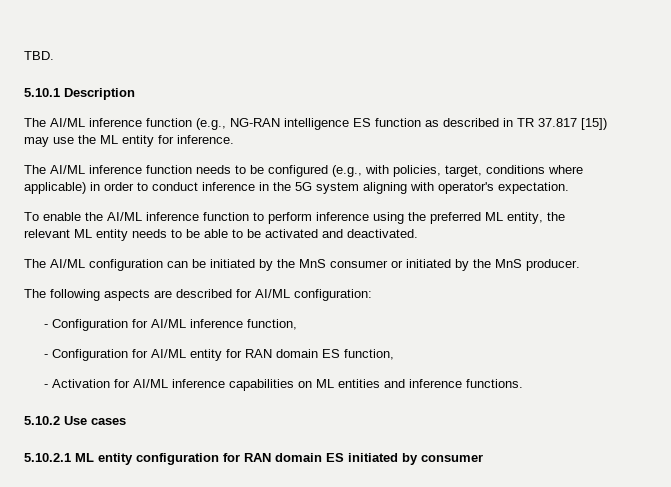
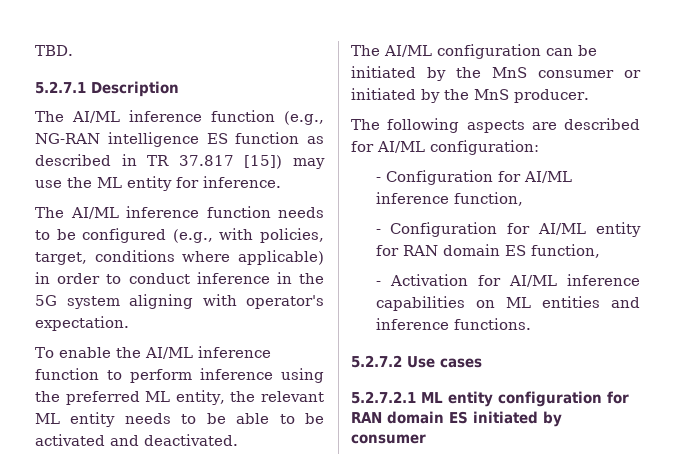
[24,88,60,97] 5.10.1 -> [35,81,86,94] 5.2.7.1
[24,416,60,425] 5.10.2 -> [351,355,402,368] 5.2.7.2
[24,453,71,462] 5.10.2.1 -> [351,391,416,404] 5.2.7.2.1

